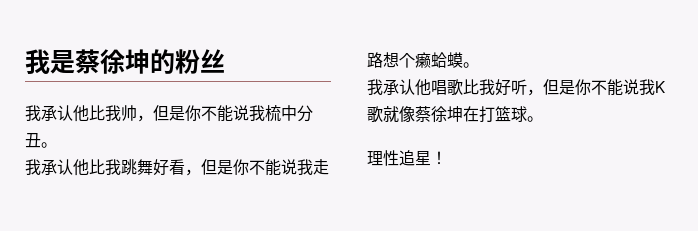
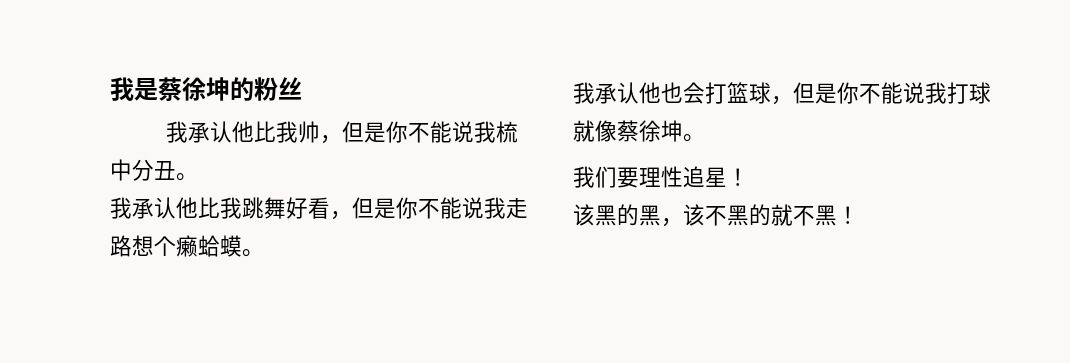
[431,79,665,96] [367,106,383,123] 唱歌比我好听，但是你不能说我K歌 -> [661,82,991,105] 也会打篮球，但是你不能说我打球
[463,106,543,122] 在打篮球。 // -> [683,134,705,142] [573,166,639,188] 。 // 我们要
(447, 158) none -> [573,204,859,227] // 该黑的黑，该不黑的就不黑！

